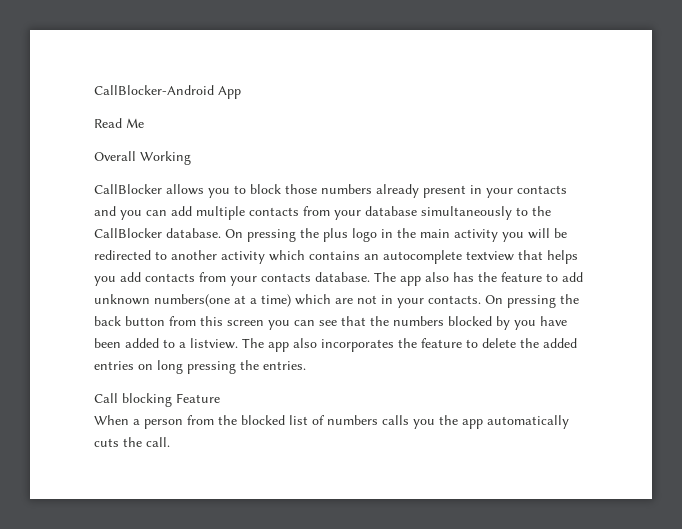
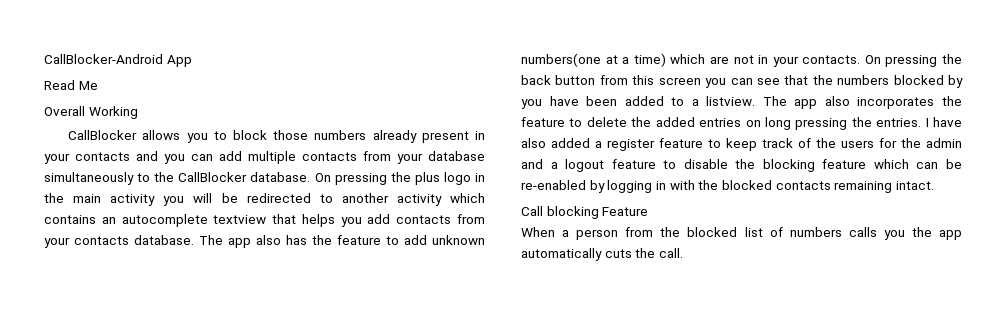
(306, 365) none -> [925,117,962,127] [521,138,962,151] [521,159,962,172] [521,180,934,193] I have also added a register feature to keep track of the users for the admin and a logout feature to disable the blocking feature which can be re-enabled by logging in with the blocked contacts remaining intact.

